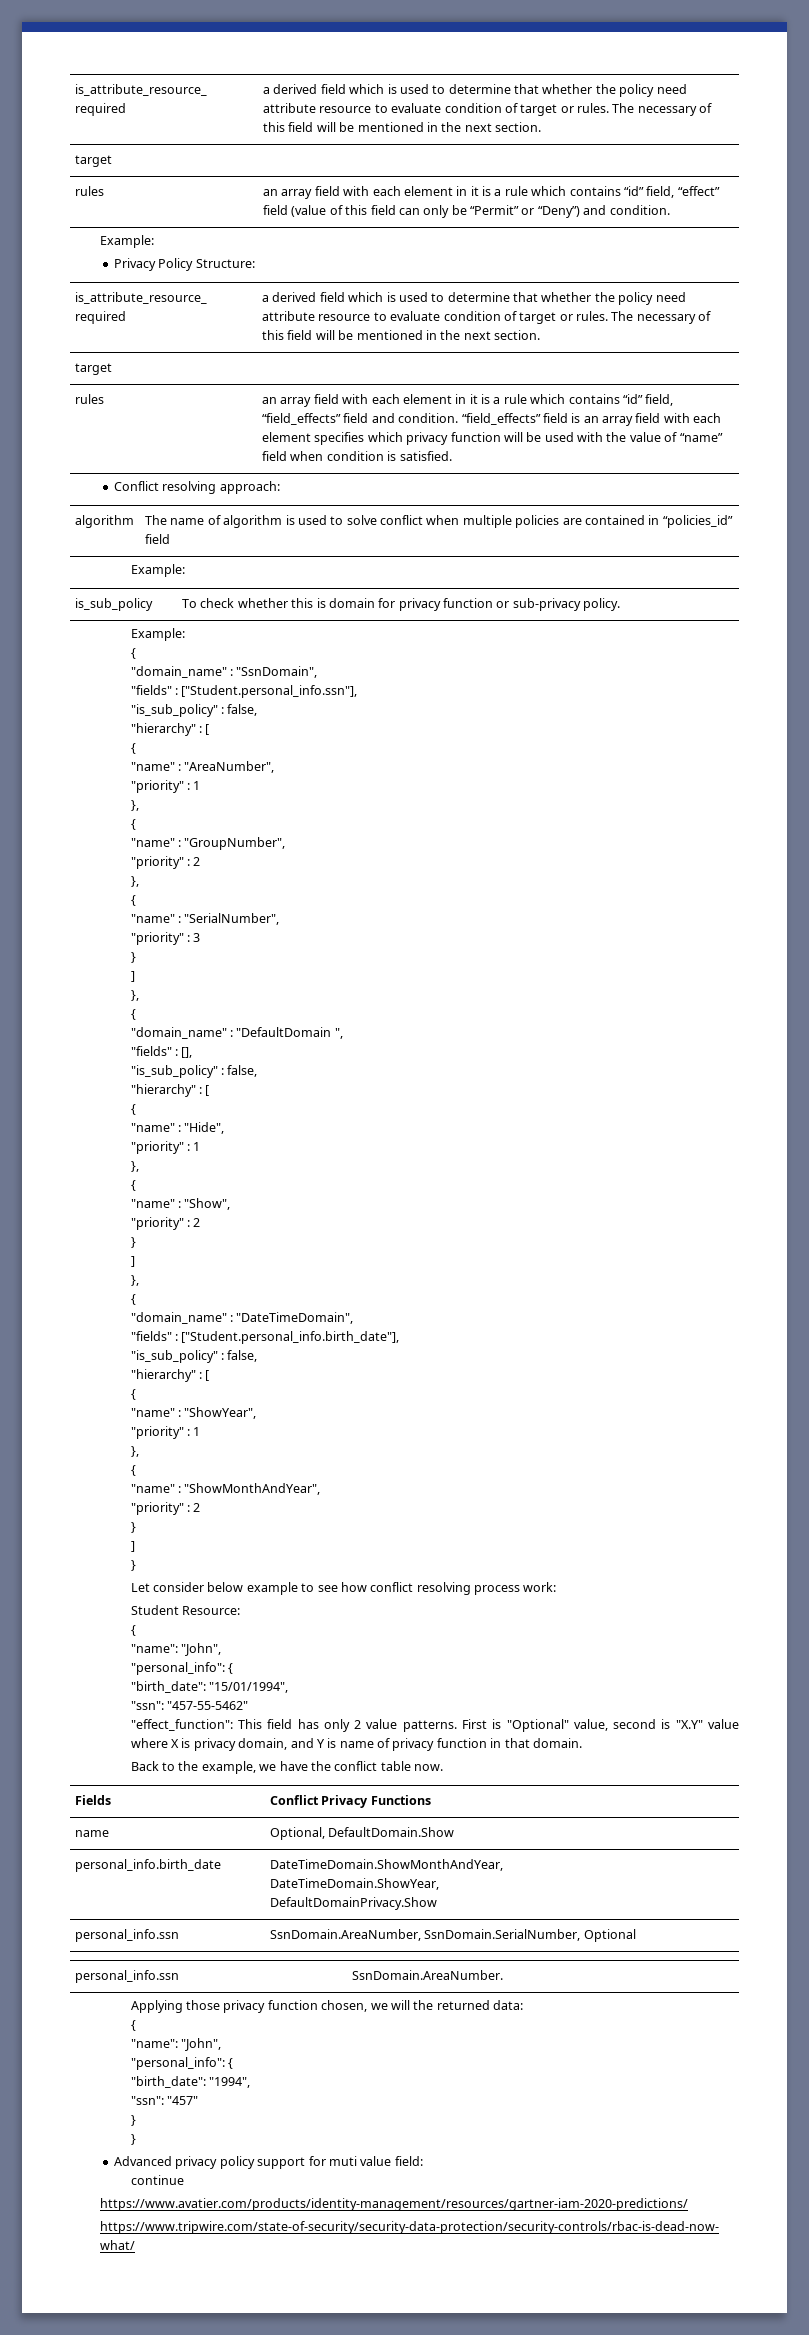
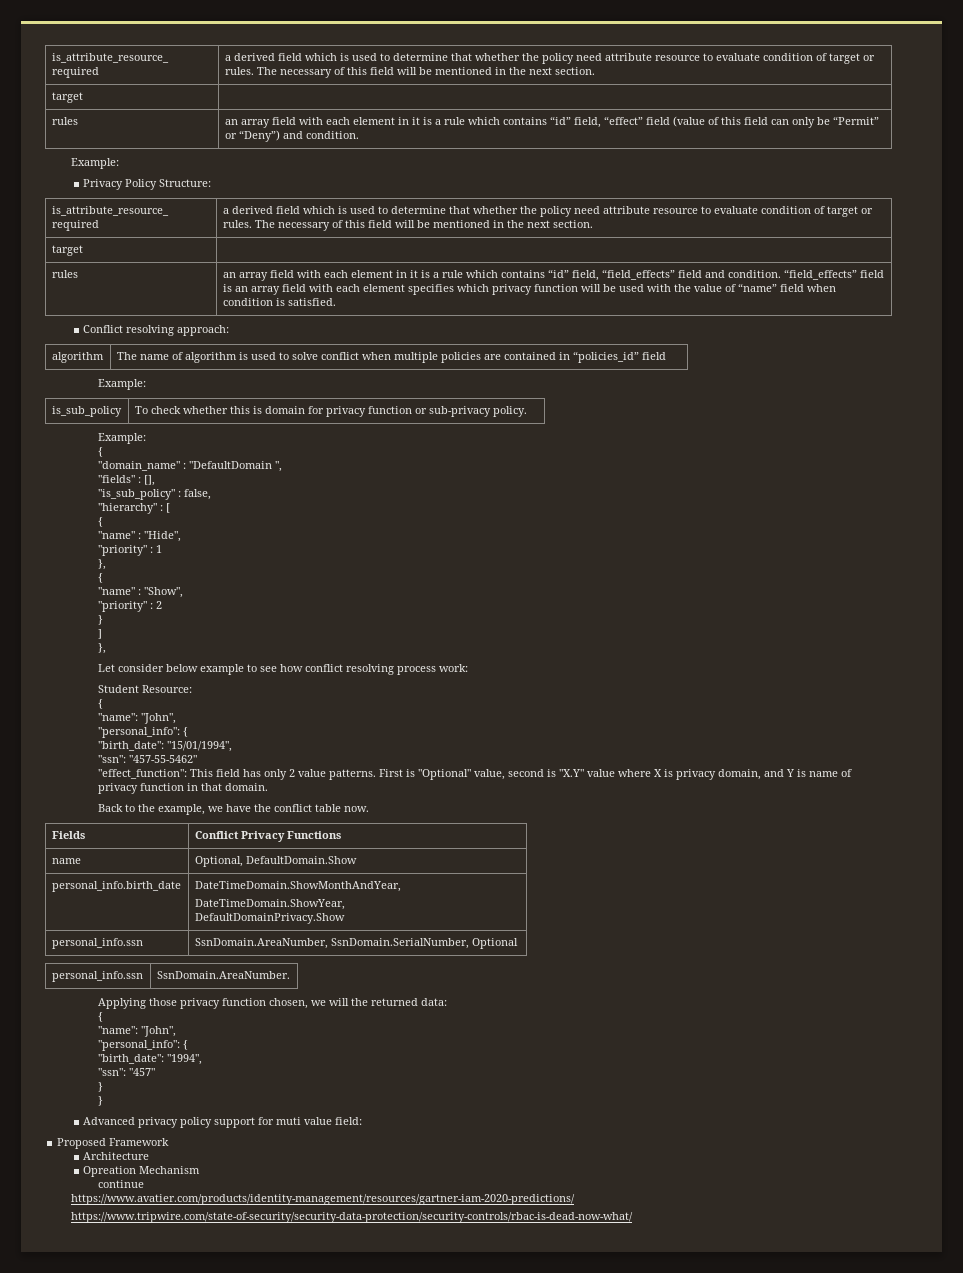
[130,666,318,678] [130,685,358,698] [130,704,258,717] [130,723,210,736] [130,743,136,754] [130,761,275,773] [130,780,201,793] [130,800,139,811] [130,819,136,830] [130,837,286,850] [130,856,201,869] [130,876,139,887] [130,895,136,906] [130,913,280,925] [130,932,201,945] [130,952,136,963] [130,971,135,982] [130,990,139,1001] [130,1009,136,1020] // "domain_name" : "SsnDomain", // "fields" : ["Student.personal_info.ssn"], // "is_sub_policy" : false, // "hierarchy" : [ // { // "name" : "AreaNumber", // "priority" : 1 // }, // { // "name" : "GroupNumber", // "priority" : 2 // }, // { // "name" : "SerialNumber", // "priority" : 3 // } // ] // }, // { -> (103, 452) none
[130,1294,136,1305] [130,1312,354,1324] [130,1331,400,1344] [130,1350,258,1363] [130,1369,210,1382] [130,1389,136,1400] [130,1407,257,1419] [130,1426,201,1439] [130,1446,139,1457] [130,1465,136,1476] [130,1483,321,1495] [130,1502,201,1515] [130,1522,136,1533] [130,1541,135,1552] [130,1560,136,1571] // { // "domain_name" : "DateTimeDomain", // "fields" : ["Student.personal_info.birth_date"], // "is_sub_policy" : false, // "hierarchy" : [ // { // "name" : "ShowYear", // "priority" : 1 // }, // { // "name" : "ShowMonthAndYear", // "priority" : 2 // } // ] // } -> (106, 648) none
(423, 2161) none -> [57,1138,170,1149] [83,1152,150,1160] [83,1166,201,1177] // Proposed Framework // Architecture // Opreation Mechanism

